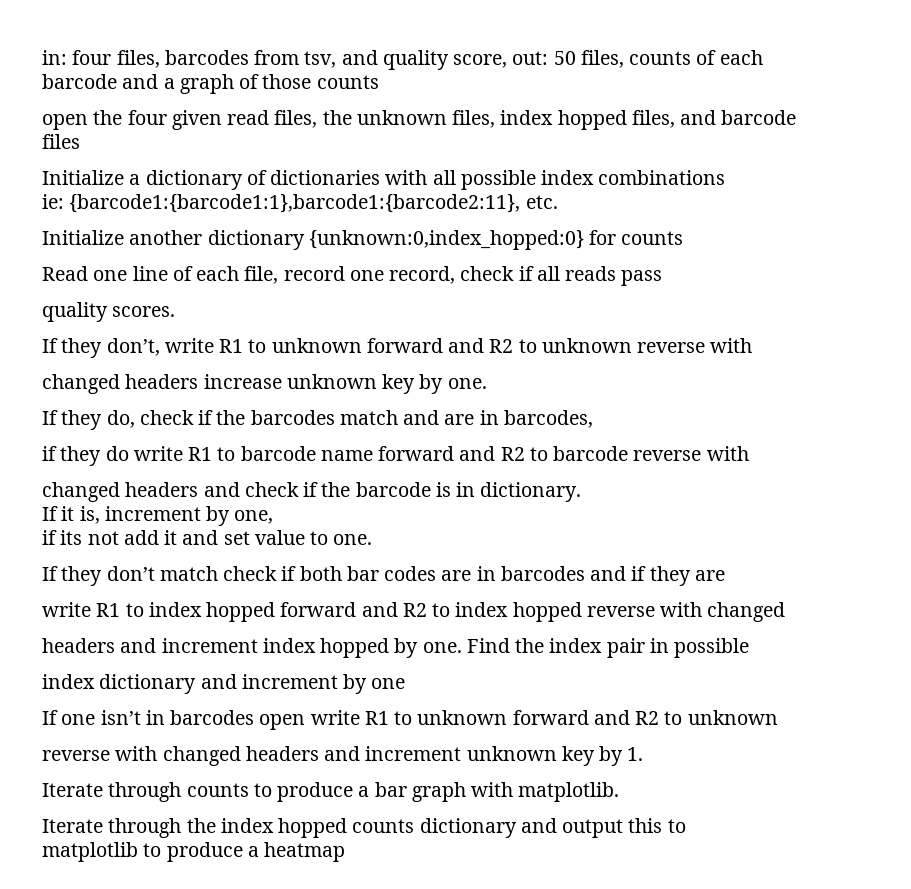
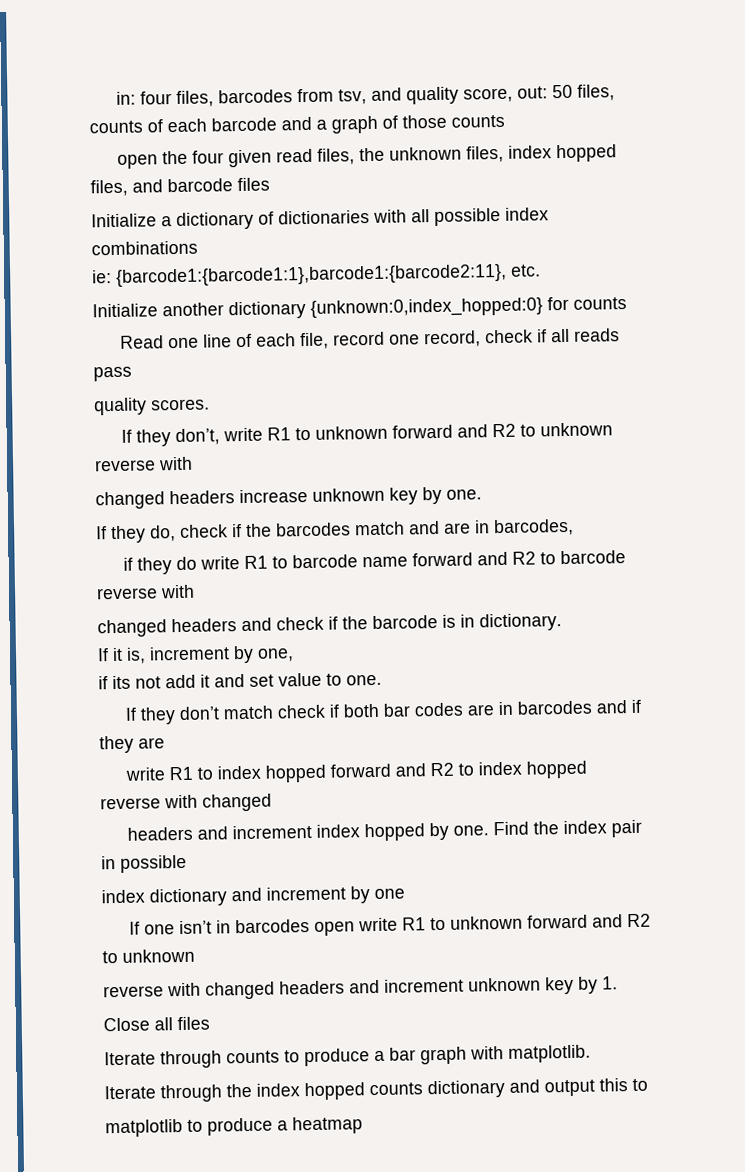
(644, 754) none -> [103,1016,210,1032] // Close all files

